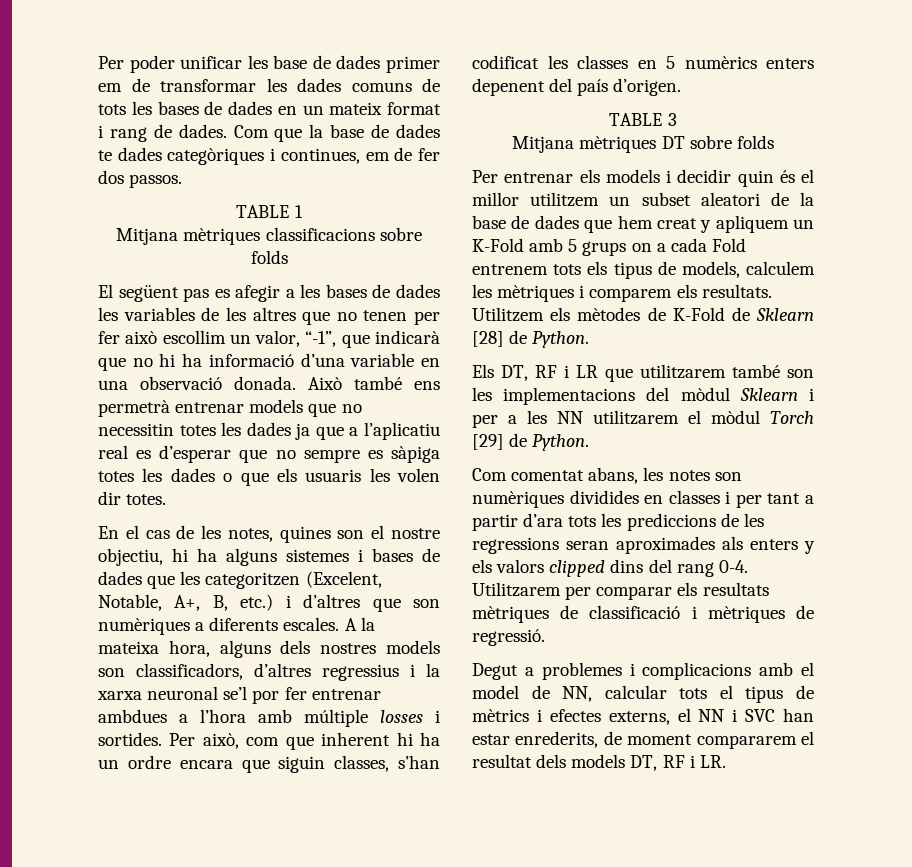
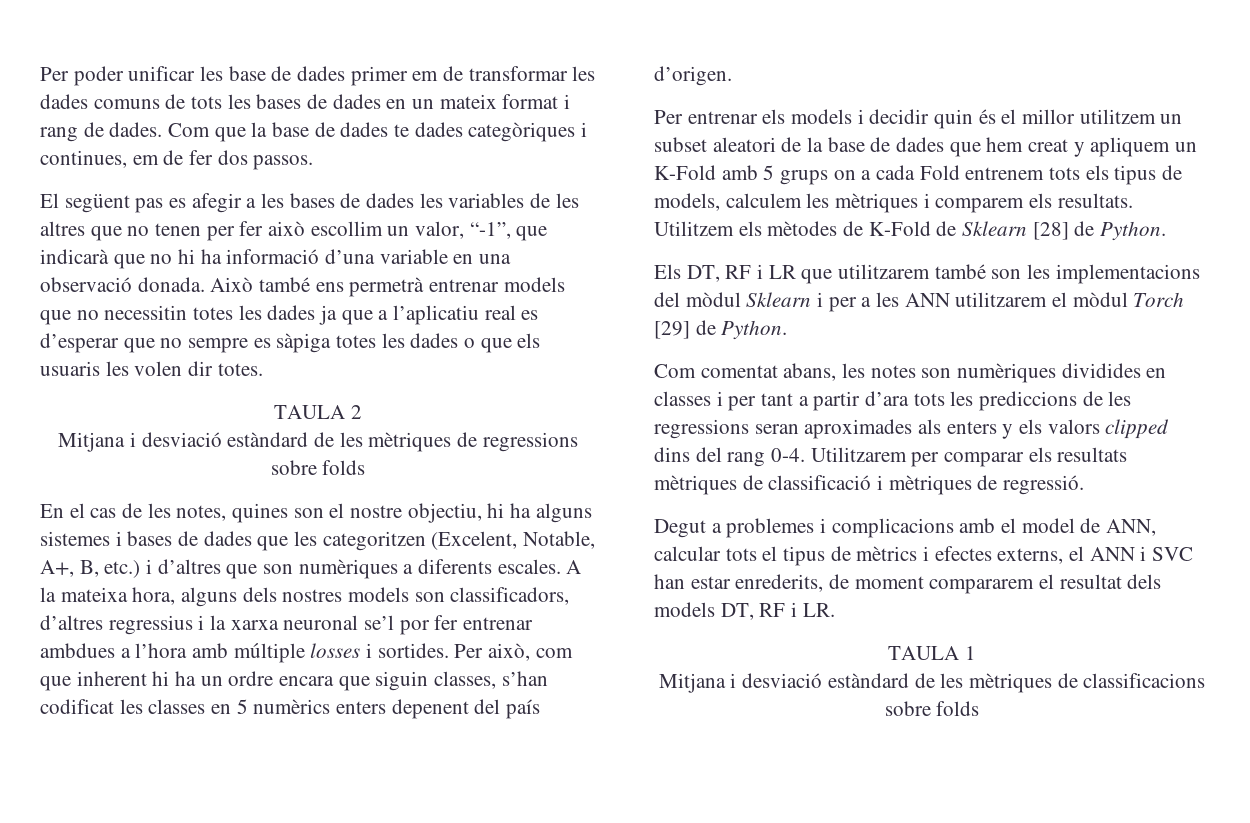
[236,205,303,218] [116,227,422,245] [250,250,288,264] // TABLE 1 // Mitjana mètriques classificacions sobre folds -> (314, 162) none
(167, 499) none -> [274,405,362,419] [58,432,578,452] [270,460,366,475] // TAULA 2 // Mitjana i desviació estàndard de les mètriques de regressions sobre folds
[609,113,677,126] [512,135,774,153] // TABLE 3 // Mitjana mètriques DT sobre folds -> (732, 76) none
[557,411,583,424] NN -> [904,293,950,307] ANN
[562,686,593,702] NN, -> [1106,519,1157,536] ANN,
[698,709,725,722] NN -> [1089,547,1135,561] ANN
(726, 761) none -> [888,646,976,660] [658,673,1206,693] [884,701,980,716] // TAULA 1 // Mitjana i desviació estàndard de les mètriques de classificacions sobre folds

